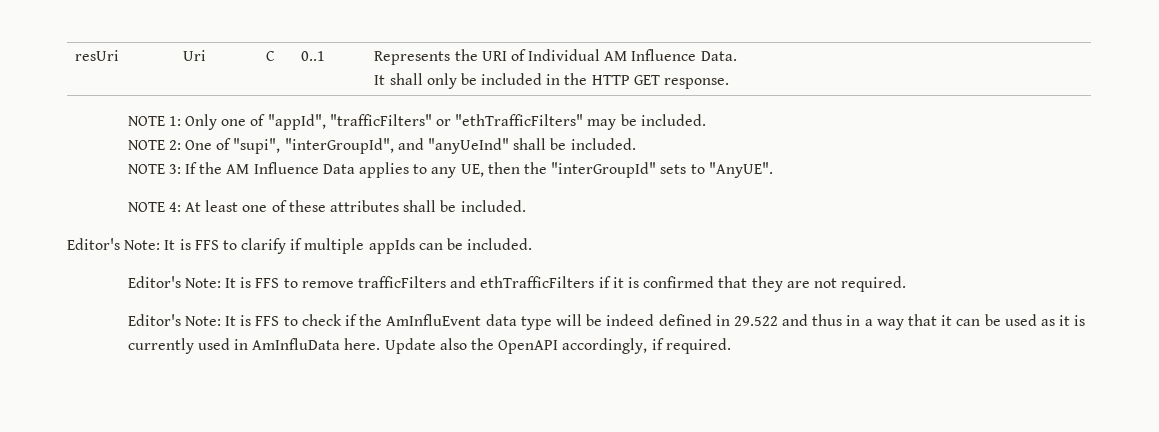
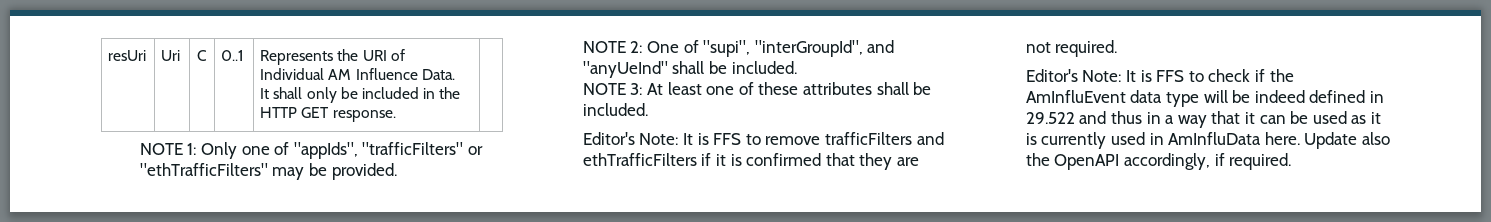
[267,114,326,130] "appId", -> [293,142,358,159] "appIds",
[640,114,706,126] included. -> [331,163,397,180] provided.
[185,162,773,178] [127,202,181,212] If the AM Influence Data applies to any UE, then the "interGroupId" sets to "AnyUE". // NOTE 4: -> (643, 89) none
[67,238,533,254] // Editor's Note: It is FFS to clarify if multiple appIds can be included. -> (648, 109) none

